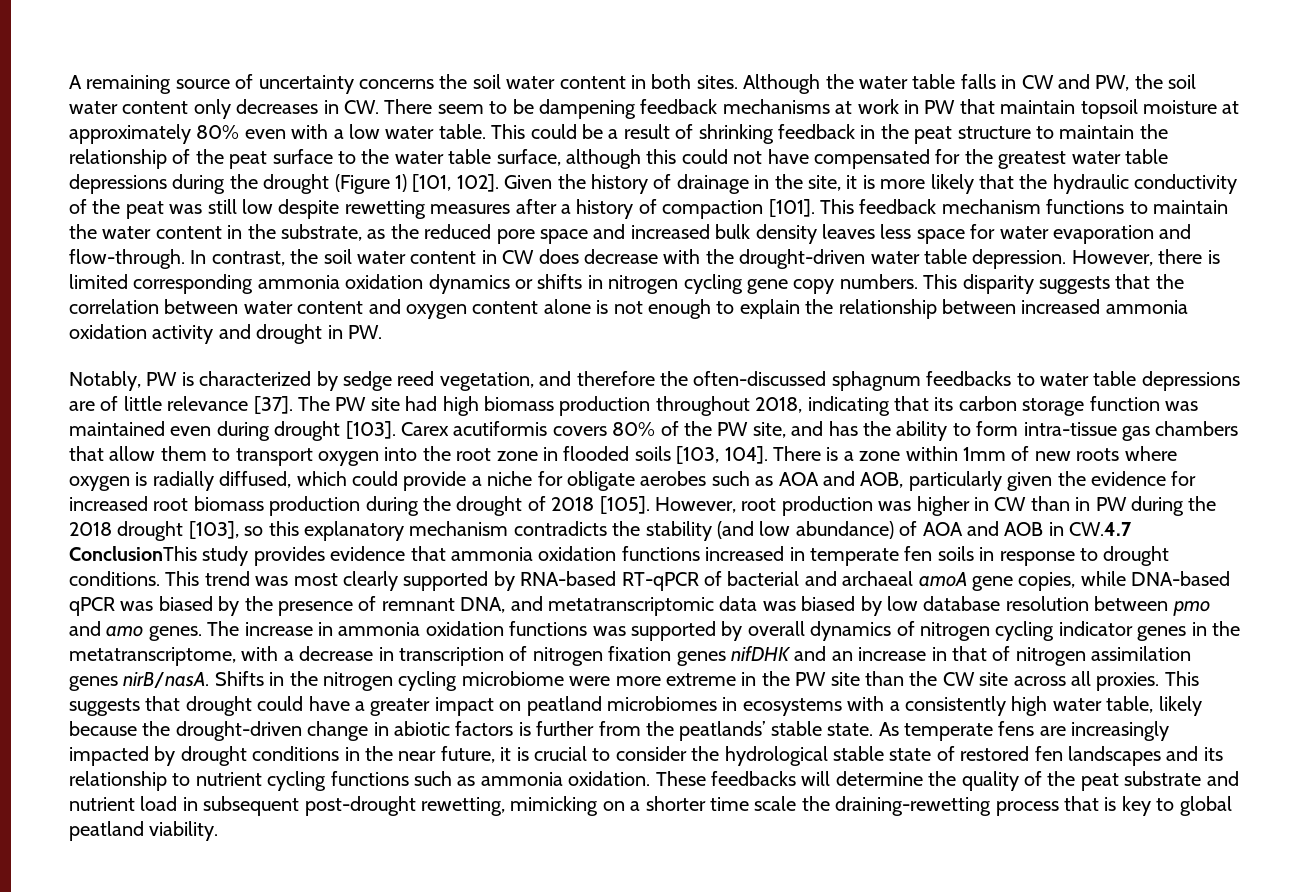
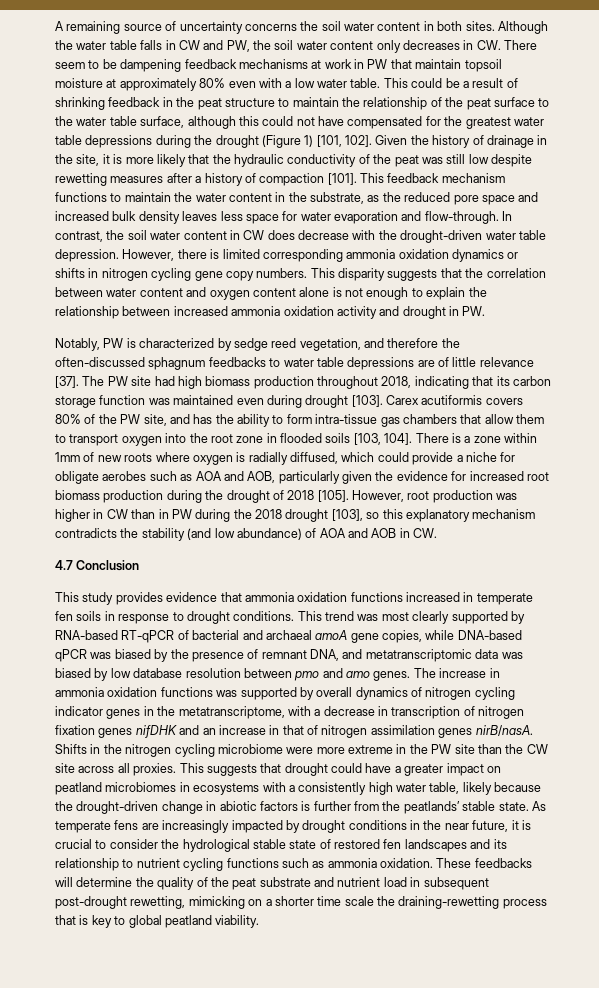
[1069,522,1133,536] [69,546,197,561] CW.4.7 ConclusionThis -> [413,528,438,538] [55,560,140,571] [55,592,79,602] CW. // 4.7 Conclusion // This

